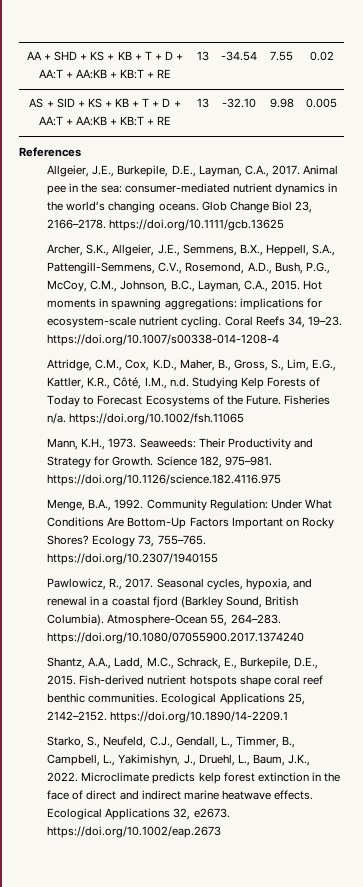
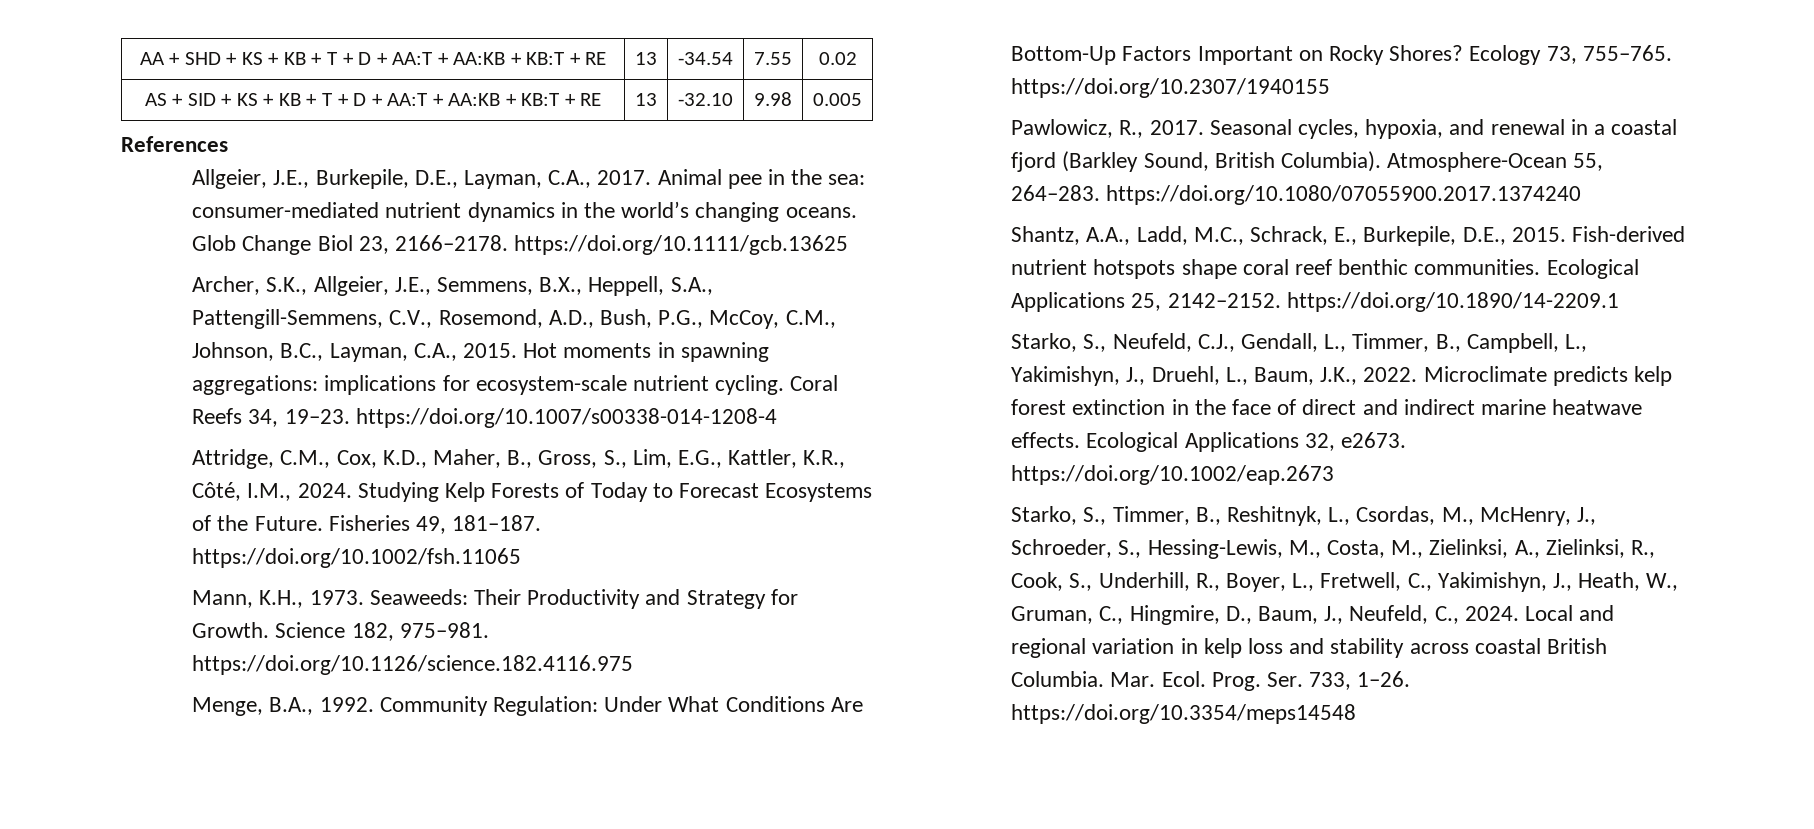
[169,377,189,387] n.d. -> [297,483,352,498] 2024.
[47,413,67,424] n/a. -> [415,515,542,534] 49, 181–187.
(222, 832) none -> [1011,506,1597,526] [1011,539,1656,559] [1011,572,1679,592] [1011,605,1615,625] [1011,638,1608,658] [1011,671,1411,691] [1011,704,1357,724] // Starko, S., Timmer, B., Reshitnyk, L., Csordas, M., McHenry, J., Schroeder, S., Hessing-Lewis, M., Costa, M., Zielinksi, A., Zielinksi, R., Cook, S., Underhill, R., Boyer, L., Fretwell, C., Yakimishyn, J., Heath, W., Gruman, C., Hingmire, D., Baum, J., Neufeld, C., 2024. Local and regional variation in kelp loss and stability across coastal British Columbia. Mar. Ecol. Prog. Ser. 733, 1–26. https://doi.org/10.3354/meps14548

